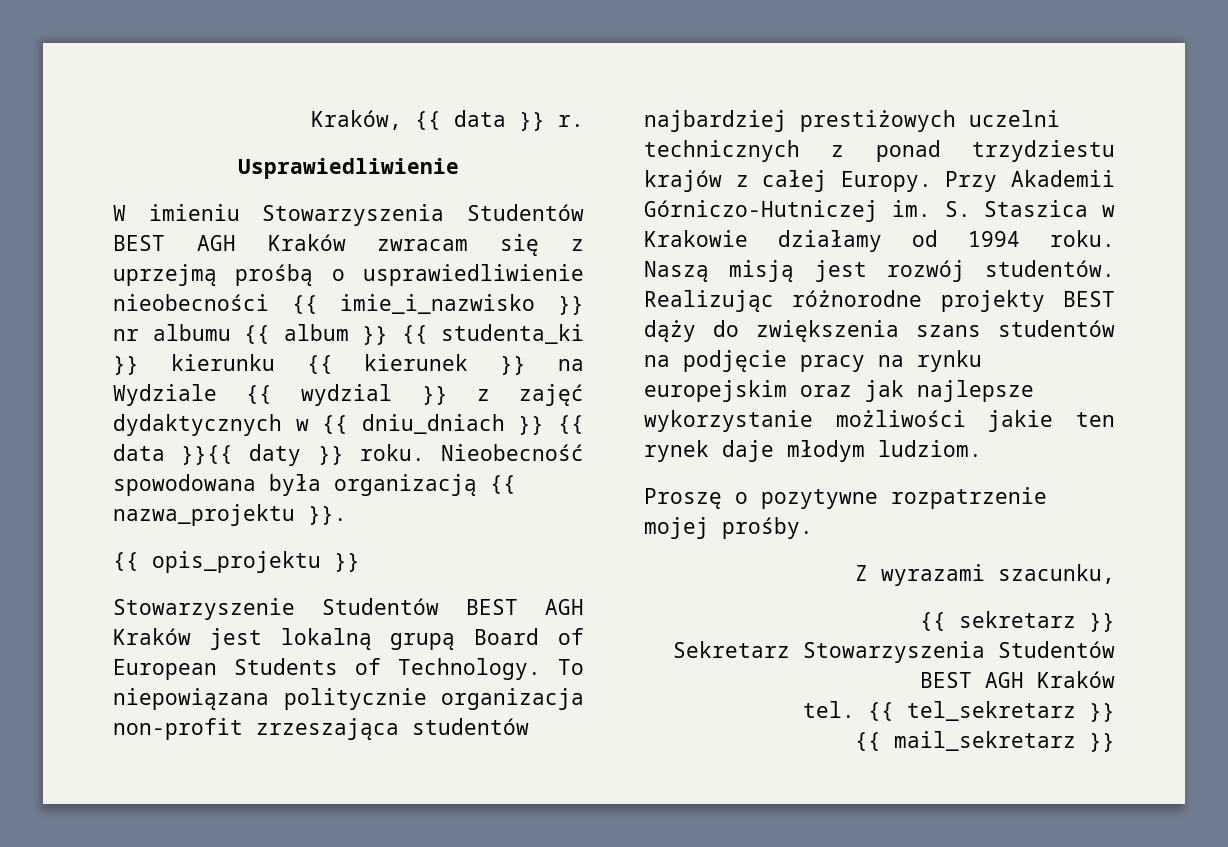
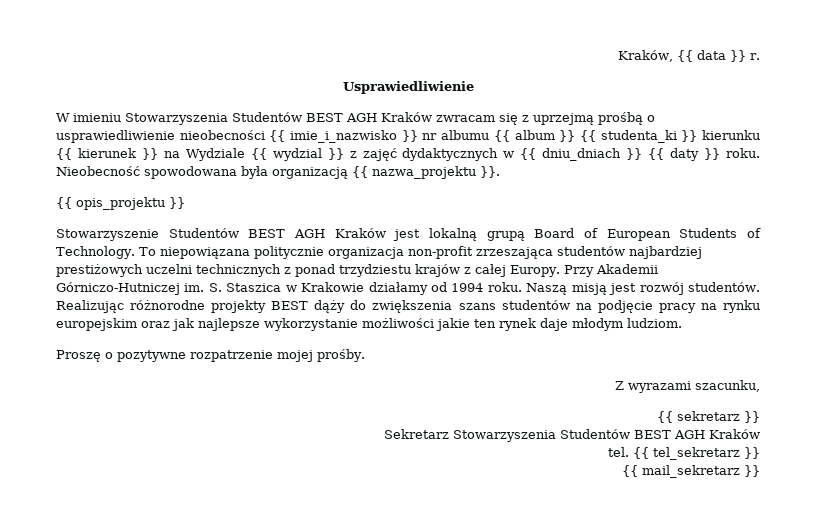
[113,444,234,465] data }}{{ -> (665, 154) none

